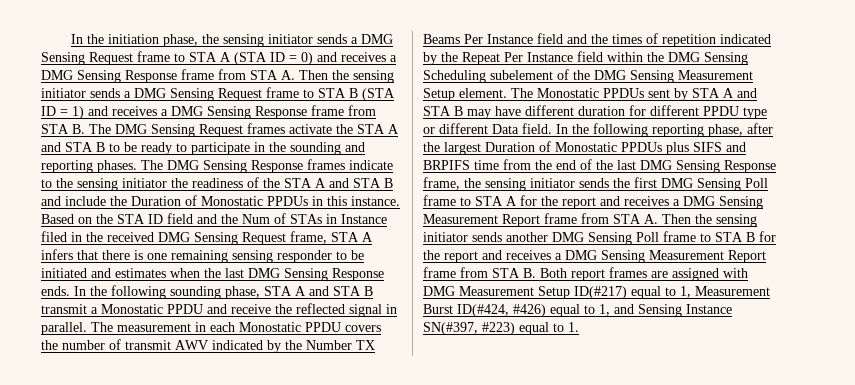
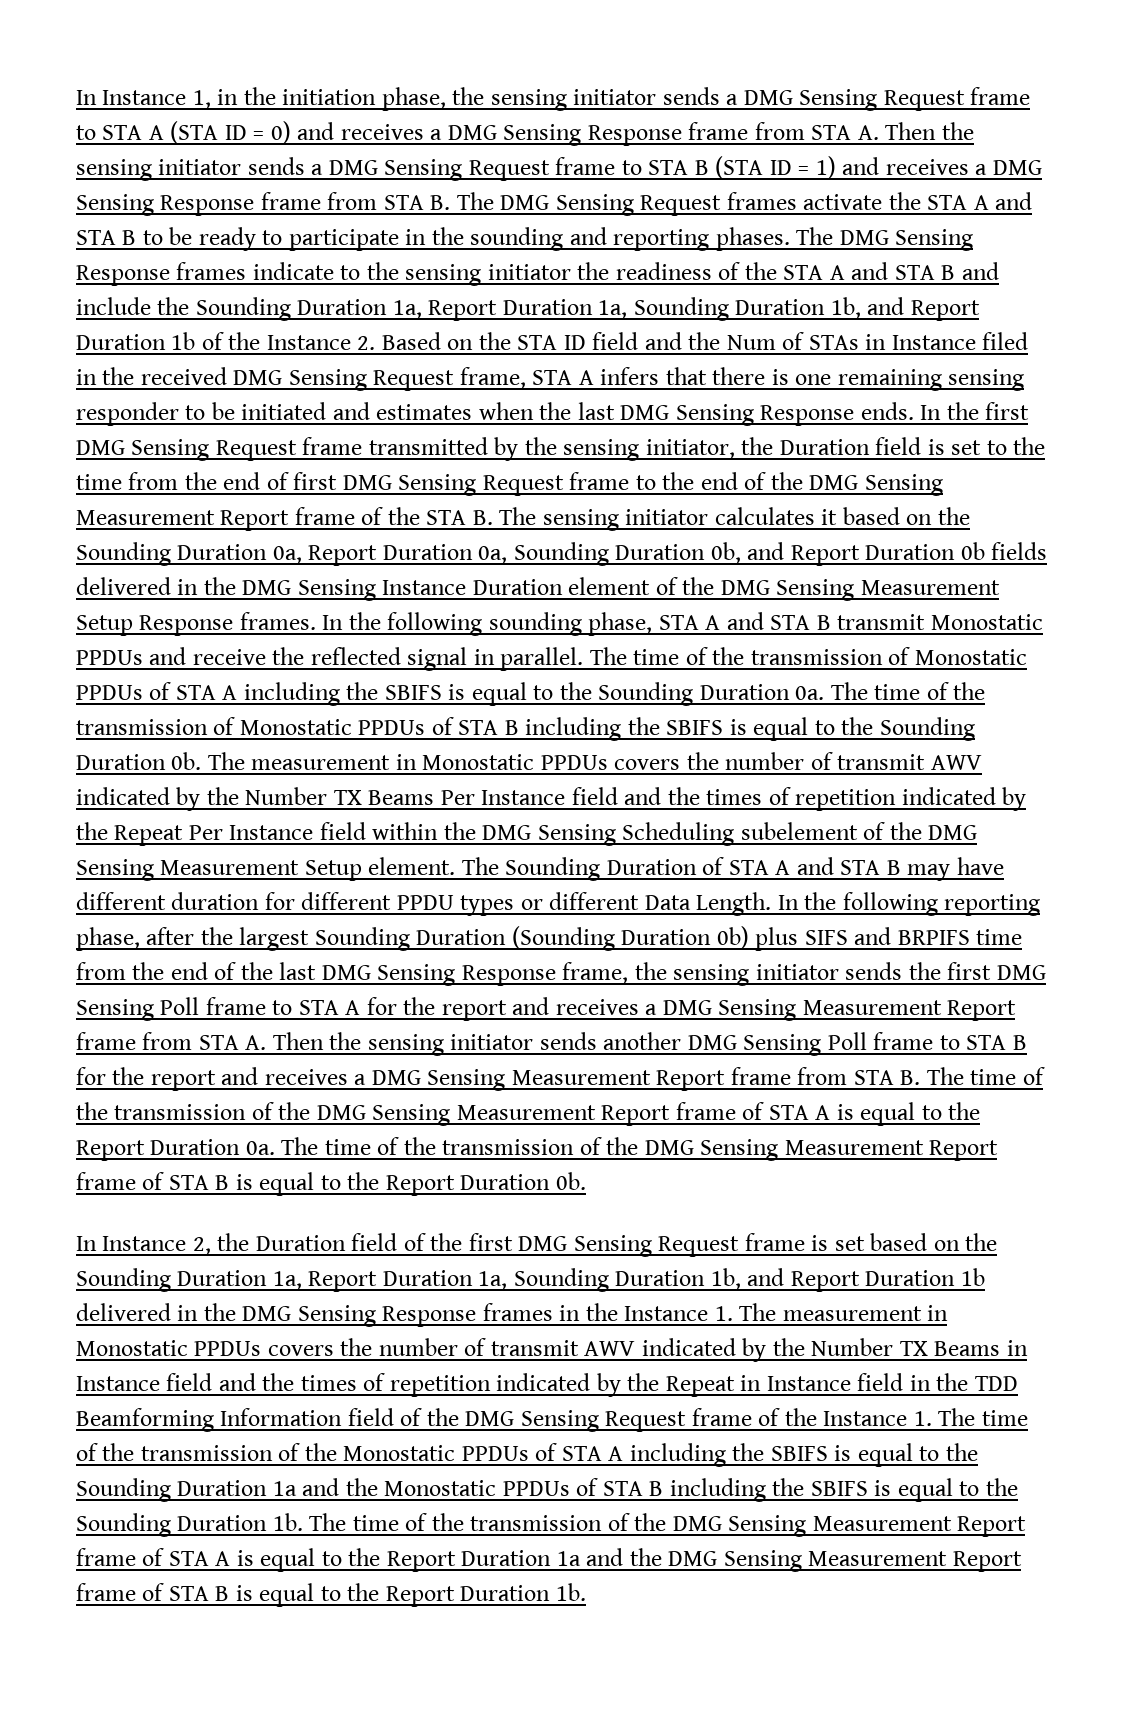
[71,34,84,44] In -> [76,89,239,109] In Instance 1, in
[131,195,400,206] Duration of Monostatic PPDUs in this instance. -> [195,297,980,321] [76,332,376,350] Sounding Duration 1a, Report Duration 1a, Sounding Duration 1b, and Report Duration 1b of the Instance 2.
(107, 291) none -> [985,402,1030,420] [76,437,1046,461] [76,472,943,496] [76,507,970,531] [76,542,1048,566] [76,577,1000,601] [76,612,381,636] first DMG Sensing Request frame transmitted by the sensing initiator, the Duration field is set to the time from the end of first DMG Sensing Request frame to the end of the DMG Sensing Measurement Report frame of the STA B. The sensing initiator calculates it based on the Sounding Duration 0a, Report Duration 0a, Sounding Duration 0b, and Report Duration 0b fields delivered in the DMG Sensing Instance Duration element of the DMG Sensing Measurement Setup Response frames. In the
[91,304,203,314] a Monostatic PPDU -> [930,614,1043,630] [76,650,143,665] Monostatic PPDUs
[117,322,341,332] measurement in each Monostatic PPDU -> [633,647,1027,665] [76,682,986,706] [76,717,975,741] [76,752,608,770] time of the transmission of Monostatic PPDUs of STA A including the SBIFS is equal to the Sounding Duration 0a. The time of the transmission of Monostatic PPDUs of STA B including the SBIFS is equal to the Sounding Duration 0b. The measurement in Monostatic PPDUs
[537,88,688,101] Monostatic PPDUs sent by -> [505,857,725,881] Sounding Duration of
[743,107,767,119] type -> [460,895,515,916] types
[522,123,552,134] field. -> [696,892,772,916] Length.
[485,141,662,152] Duration of Monostatic PPDUs -> [314,926,749,951] Sounding Duration (Sounding Duration 0b)
[540,267,748,281] [423,286,770,299] [423,304,732,317] [423,322,579,335] Both report frames are assigned with DMG Measurement Setup ID(#217) equal to 1, Measurement Burst ID(#424, #426) equal to 1, and Sensing Instance SN(#397, #223) equal to 1. -> [926,1067,1045,1085] [76,1102,981,1126] [76,1137,999,1161] [76,1172,586,1196] [76,1233,998,1257] [76,1268,985,1292] [76,1303,949,1327] [76,1338,1028,1362] [76,1373,1018,1397] [76,1408,1028,1432] [76,1443,978,1467] [76,1478,1018,1502] [76,1513,1027,1537] [76,1548,1022,1572] [76,1583,586,1607] The time of the transmission of the DMG Sensing Measurement Report frame of STA A is equal to the Report Duration 0a. The time of the transmission of the DMG Sensing Measurement Report frame of STA B is equal to the Report Duration 0b. // In Instance 2, the Duration field of the first DMG Sensing Request frame is set based on the Sounding Duration 1a, Report Duration 1a, Sounding Duration 1b, and Report Duration 1b delivered in the DMG Sensing Response frames in the Instance 1. The measurement in Monostatic PPDUs covers the number of transmit AWV indicated by the Number TX Beams in Instance field and the times of repetition indicated by the Repeat in Instance field in the TDD Beamforming Information field of the DMG Sensing Request frame of the Instance 1. The time of the transmission of the Monostatic PPDUs of STA A including the SBIFS is equal to the Sounding Duration 1a and the Monostatic PPDUs of STA B including the SBIFS is equal to the Sounding Duration 1b. The time of the transmission of the DMG Sensing Measurement Report frame of STA A is equal to the Report Duration 1a and the DMG Sensing Measurement Report frame of STA B is equal to the Report Duration 1b.

